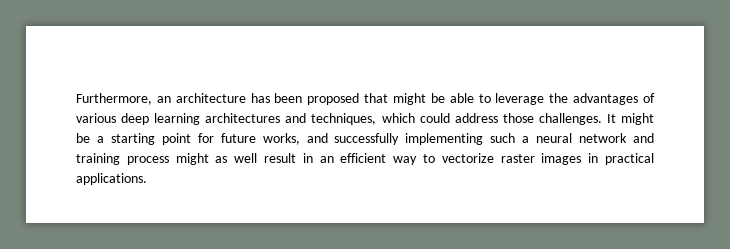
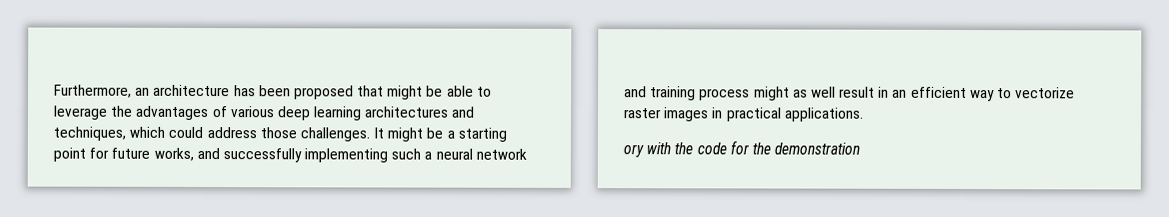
(147, 179) none -> [623,140,861,158] // ory with the code for the demonstration

